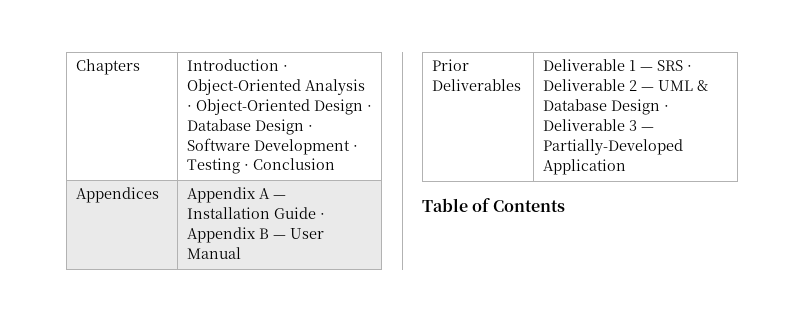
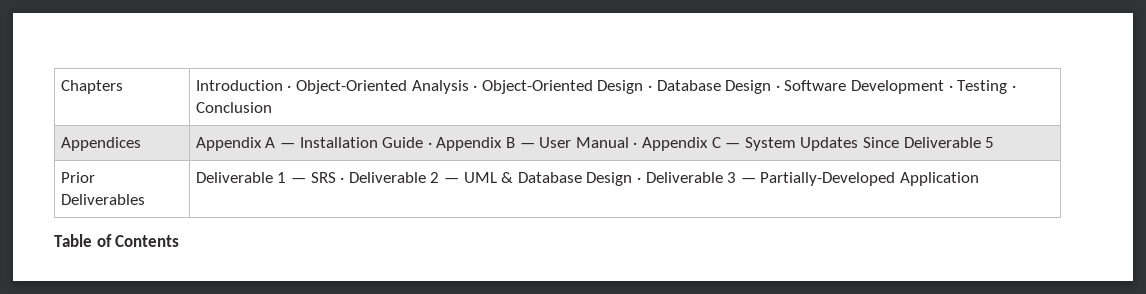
(241, 253) none -> [633,137,995,151] · Appendix C — System Updates Since Deliverable 5

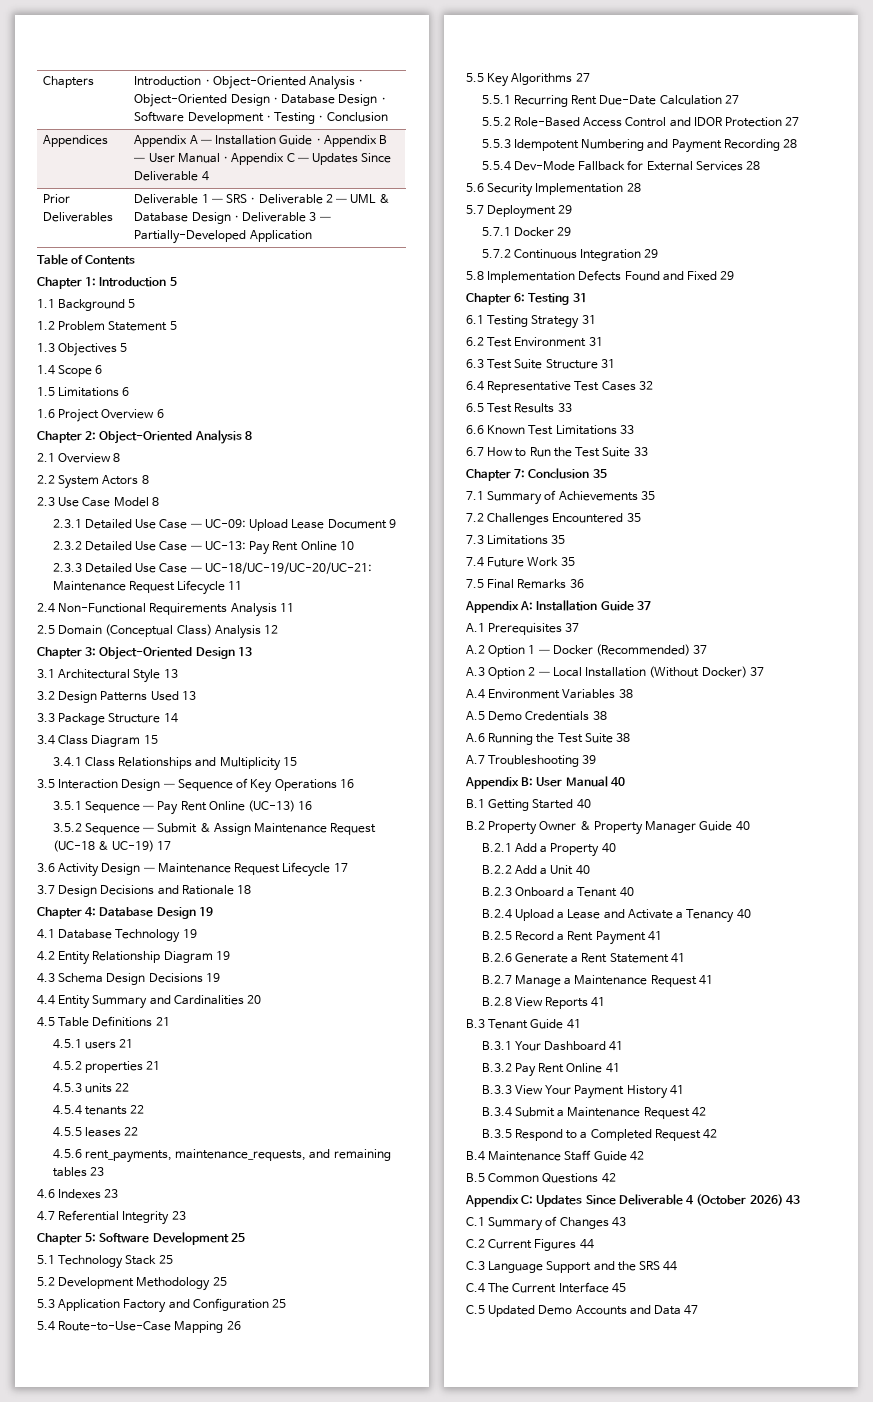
[744,137,995,151] System Updates Since Deliverable 5 -> [312,153,392,165] [134,171,209,181] Updates Since Deliverable 4
(180, 241) none -> [37,277,177,289] [37,299,136,311] [37,321,177,331] [37,343,128,356] [37,365,103,377] [37,387,130,397] [37,409,164,422] [37,430,252,444] [37,453,121,463] [37,475,149,489] [37,497,159,507] [52,519,396,531] [52,541,354,555] [52,562,372,574] [52,580,243,595] [37,603,294,617] [37,624,279,639] [37,646,252,660] [37,669,178,683] [37,691,196,703] [37,713,178,725] [37,735,158,747] [52,757,297,771] [37,778,354,793] [52,800,313,815] [52,823,377,835] [52,840,172,852] [37,862,348,877] [37,885,252,897] [37,907,213,919] [37,929,197,943] [37,951,230,965] [37,973,220,985] [37,995,262,1009] [37,1016,170,1027] [52,1039,134,1049] [52,1061,161,1073] [52,1083,130,1093] [52,1105,145,1115] [52,1127,139,1137] [52,1149,391,1163] [52,1167,104,1177] [37,1189,119,1199] [37,1210,186,1225] [37,1232,245,1245] [37,1255,173,1269] [37,1277,227,1291] [37,1298,287,1313] [37,1321,241,1333] [466,73,590,87] [481,95,739,107] [481,117,800,127] [481,139,798,153] [481,160,761,171] [466,183,641,197] [466,205,573,219] [481,227,572,237] [481,249,659,261] [466,270,735,283] [466,293,587,305] [466,315,596,329] [466,337,603,347] [466,359,615,369] [466,381,653,393] [466,403,572,413] [466,425,634,435] [466,447,648,457] [466,468,607,481] [466,490,655,505] [466,513,641,525] [466,535,566,545] [466,557,575,567] [466,579,584,589] [465,600,651,613] [466,623,580,635] [466,644,708,657] [466,666,764,679] [466,689,633,699] [466,711,607,721] [466,733,631,745] [466,755,597,767] [465,776,625,789] [466,799,591,811] [466,821,750,835] [481,843,616,857] [481,865,590,875] [481,887,634,897] [481,909,751,923] [481,931,662,945] [481,953,685,963] [481,975,713,987] [481,997,606,1009] [466,1019,581,1029] [481,1041,624,1051] [481,1063,620,1077] [481,1085,684,1099] [481,1107,706,1119] [481,1129,718,1141] [466,1150,644,1161] [466,1173,616,1183] [465,1194,800,1207] [466,1216,626,1231] [466,1239,594,1251] [466,1261,678,1273] [466,1282,626,1293] [466,1305,699,1317] // Chapter 1: Introduction 5 // 1.1 Background 5 // 1.2 Problem Statement 5 // 1.3 Objectives 5 // 1.4 Scope 6 // 1.5 Limitations 6 // 1.6 Project Overview 6 // Chapter 2: Object-Oriented Analysis 8 // 2.1 Overview 8 // 2.2 System Actors 8 // 2.3 Use Case Model 8 // 2.3.1 Detailed Use Case — UC-09: Upload Lease Document 9 // 2.3.2 Detailed Use Case — UC-13: Pay Rent Online 10 // 2.3.3 Detailed Use Case — UC-18/UC-19/UC-20/UC-21: Maintenance Request Lifecycle 11 // 2.4 Non-Functional Requirements Analysis 11 // 2.5 Domain (Conceptual Class) Analysis 12 // Chapter 3: Object-Oriented Design 13 // 3.1 Architectural Style 13 // 3.2 Design Patterns Used 13 // 3.3 Package Structure 14 // 3.4 Class Diagram 15 // 3.4.1 Class Relationships and Multiplicity 15 // 3.5 Interaction Design — Sequence of Key Operations 16 // 3.5.1 Sequence — Pay Rent Online (UC-13) 16 // 3.5.2 Sequence — Submit & Assign Maintenance Request (UC-18 & UC-19) 17 // 3.6 Activity Design — Maintenance Request Lifecycle 17 // 3.7 Design Decisions and Rationale 18 // Chapter 4: Database Design 19 // 4.1 Database Technology 19 // 4.2 Entity Relationship Diagram 19 // 4.3 Schema Design Decisions 19 // 4.4 Entity Summary and Cardinalities 20 // 4.5 Table Definitions 21 // 4.5.1 users 21 // 4.5.2 properties 21 // 4.5.3 units 22 // 4.5.4 tenants 22 // 4.5.5 leases 22 // 4.5.6 rent_payments, maintenance_requests, and remaining tables 23 // 4.6 Indexes 23 // 4.7 Referential Integrity 23 // Chapter 5: Software Development 25 // 5.1 Technology Stack 25 // 5.2 Development Methodology 25 // 5.3 Application Factory and Configuration 25 // 5.4 Route-to-Use-Case Mapping 26 // 5.5 Key Algorithms 27 // 5.5.1 Recurring Rent Due-Date Calculation 27 // 5.5.2 Role-Based Access Control and IDOR Protection 27 // 5.5.3 Idempotent Numbering and Payment Recording 28 // 5.5.4 Dev-Mode Fallback for External Services 28 // 5.6 Security Implementation 28 // 5.7 Deployment 29 // 5.7.1 Docker 29 // 5.7.2 Continuous Integration 29 // 5.8 Implementation Defects Found and Fixed 29 // Chapter 6: Testing 31 // 6.1 Testing Strategy 31 // 6.2 Test Environment 31 // 6.3 Test Suite Structure 31 // 6.4 Representative Test Cases 32 // 6.5 Test Results 33 // 6.6 Known Test Limitations 33 // 6.7 How to Run the Test Suite 33 // Chapter 7: Conclusion 35 // 7.1 Summary of Achievements 35 // 7.2 Challenges Encountered 35 // 7.3 Limitations 35 // 7.4 Future Work 35 // 7.5 Final Remarks 36 // Appendix A: Installation Guide 37 // A.1 Prerequisites 37 // A.2 Option 1 — Docker (Recommended) 37 // A.3 Option 2 — Local Installation (Without Docker) 37 // A.4 Environment Variables 38 // A.5 Demo Credentials 38 // A.6 Running the Test Suite 38 // A.7 Troubleshooting 39 // Appendix B: User Manual 40 // B.1 Getting Started 40 // B.2 Property Owner & Property Manager Guide 40 // B.2.1 Add a Property 40 // B.2.2 Add a Unit 40 // B.2.3 Onboard a Tenant 40 // B.2.4 Upload a Lease and Activate a Tenancy 40 // B.2.5 Record a Rent Payment 41 // B.2.6 Generate a Rent Statement 41 // B.2.7 Manage a Maintenance Request 41 // B.2.8 View Reports 41 // B.3 Tenant Guide 41 // B.3.1 Your Dashboard 41 // B.3.2 Pay Rent Online 41 // B.3.3 View Your Payment History 41 // B.3.4 Submit a Maintenance Request 42 // B.3.5 Respond to a Completed Request 42 // B.4 Maintenance Staff Guide 42 // B.5 Common Questions 42 // Appendix C: Updates Since Deliverable 4 (October 2026) 43 // C.1 Summary of Changes 43 // C.2 Current Figures 44 // C.3 Language Support and the SRS 44 // C.4 The Current Interface 45 // C.5 Updated Demo Accounts and Data 47

